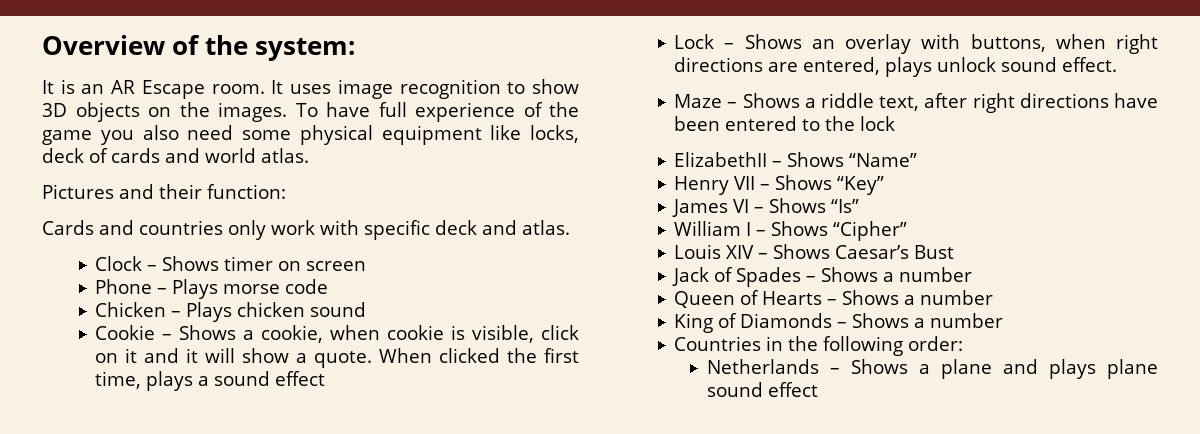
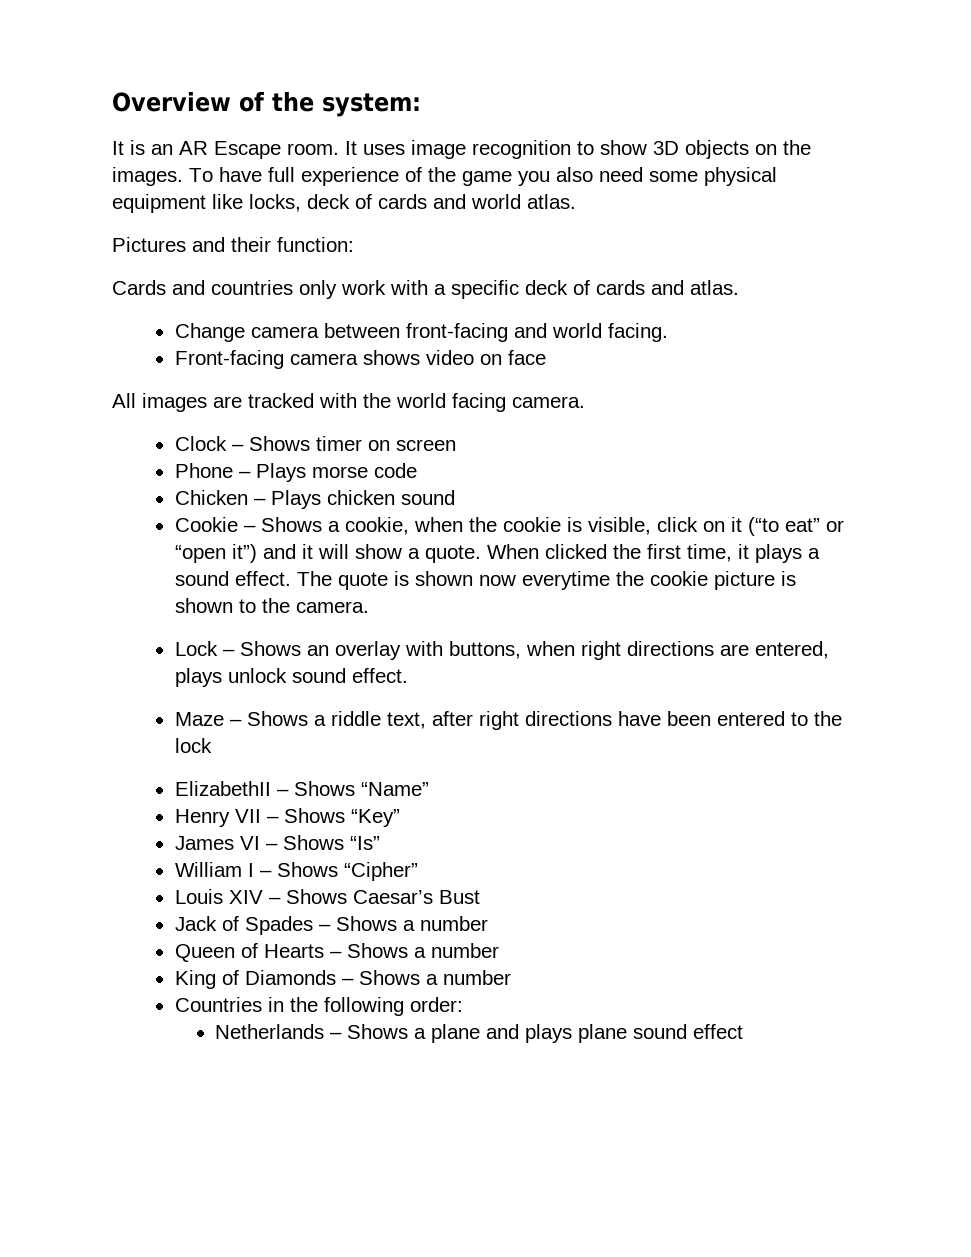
(359, 227) none -> [434,284,446,295] a
(477, 227) none -> [573,280,645,295] of cards
(570, 227) none -> [174,323,668,342] [174,350,546,369] [112,393,585,412] // Change camera between front-facing and world facing. // Front-facing camera shows video on face // All images are tracked with the world facing camera.
(381, 332) none -> [468,517,497,532] the
(138, 355) none -> [747,517,844,536] [174,544,257,563] (“to eat” or “open it”)
(142, 380) none -> [737,544,749,559] it
[275,371,326,386] effect -> [234,571,796,590] [174,598,369,613] effect. The quote is shown now everytime the cookie picture is shown to the camera.

